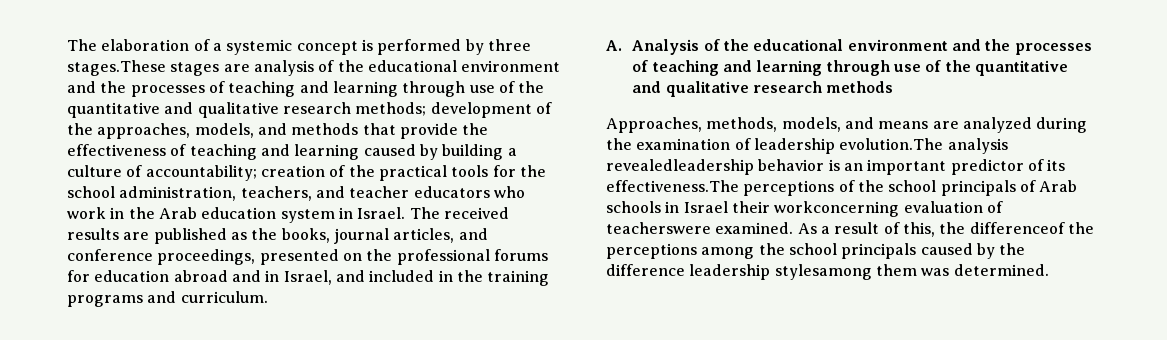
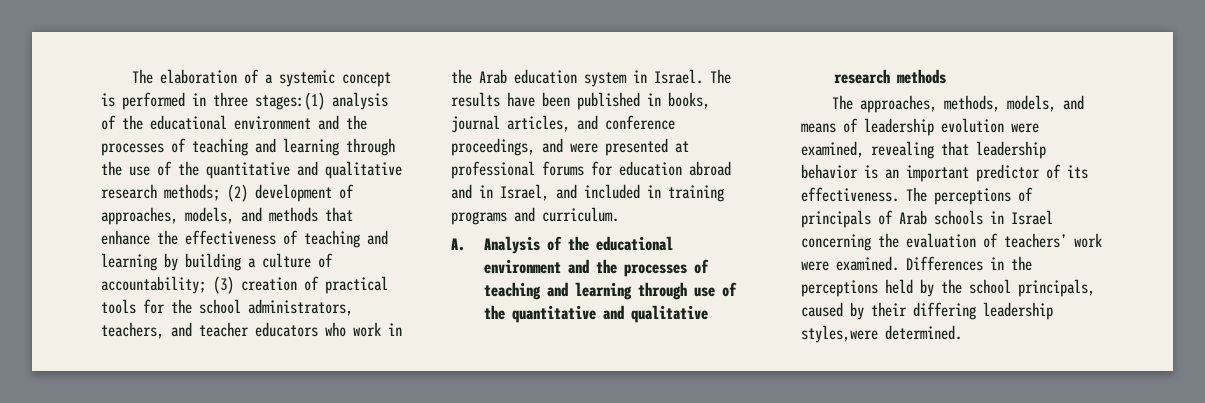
[465,39,531,55] [67,60,250,76] by three stages.These stages are -> [192,92,325,110] in three stages:(1)
(466, 89) none -> [101,161,122,176] the
(427, 109) none -> [227,184,248,202] (2)
[67,123,93,135] the -> (354, 191) none
[399,123,458,139] provide -> [101,230,150,245] enhance
[363,144,416,156] caused -> (157, 262) none
(257, 173) none -> [213,276,234,294] (3)
[348,165,375,177] the -> (319, 283) none
[119,186,237,201] administration, -> [248,299,353,316] administrators,
[443,207,509,219] [67,228,278,244] received results are published as the -> [451,92,661,110] results have been published in
[259,249,393,265] presented on the -> [542,138,689,156] and were presented at
[456,270,483,282] the -> (661, 191) none
[606,117,702,133] Approaches, -> [832,95,938,113] The approaches,
[932,117,1088,133] [606,138,1008,154] [606,159,754,175] are analyzed during the examination of leadership evolution.The analysis revealedleadership -> [843,118,1039,136] [801,141,1046,159] of leadership evolution were examined, revealing that leadership
[606,180,937,196] effectiveness.The perceptions of the school -> [801,187,1033,205] effectiveness. The perceptions of
[731,201,1003,217] [606,222,1094,237] [606,243,1026,259] [606,264,950,280] their workconcerning evaluation of teacherswere examined. As a result of this, the differenceof the perceptions among the school principals caused by the difference leadership stylesamong them was -> [801,233,1102,251] [801,256,1032,271] [801,279,1095,297] [801,302,1053,320] [801,325,878,343] concerning the evaluation of teachers’ work were examined. Differences in the perceptions held by the school principals, caused by their differing leadership styles,were

